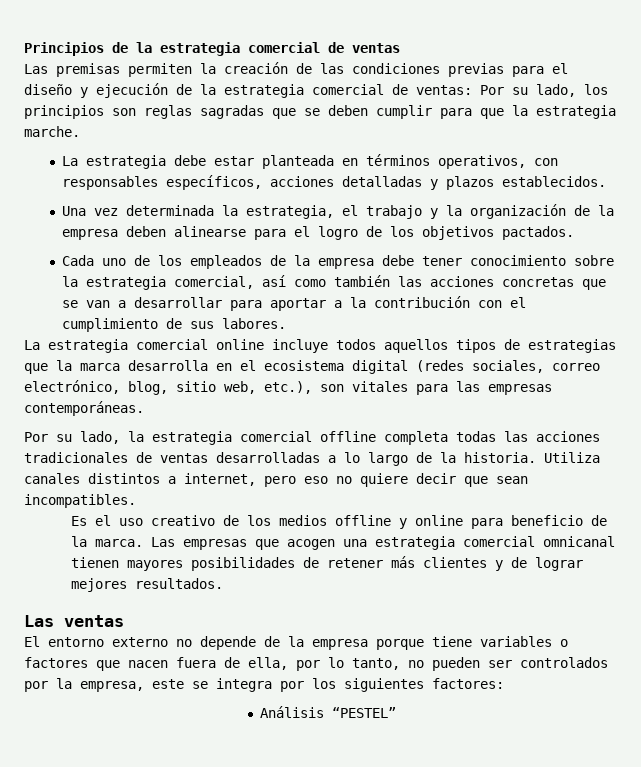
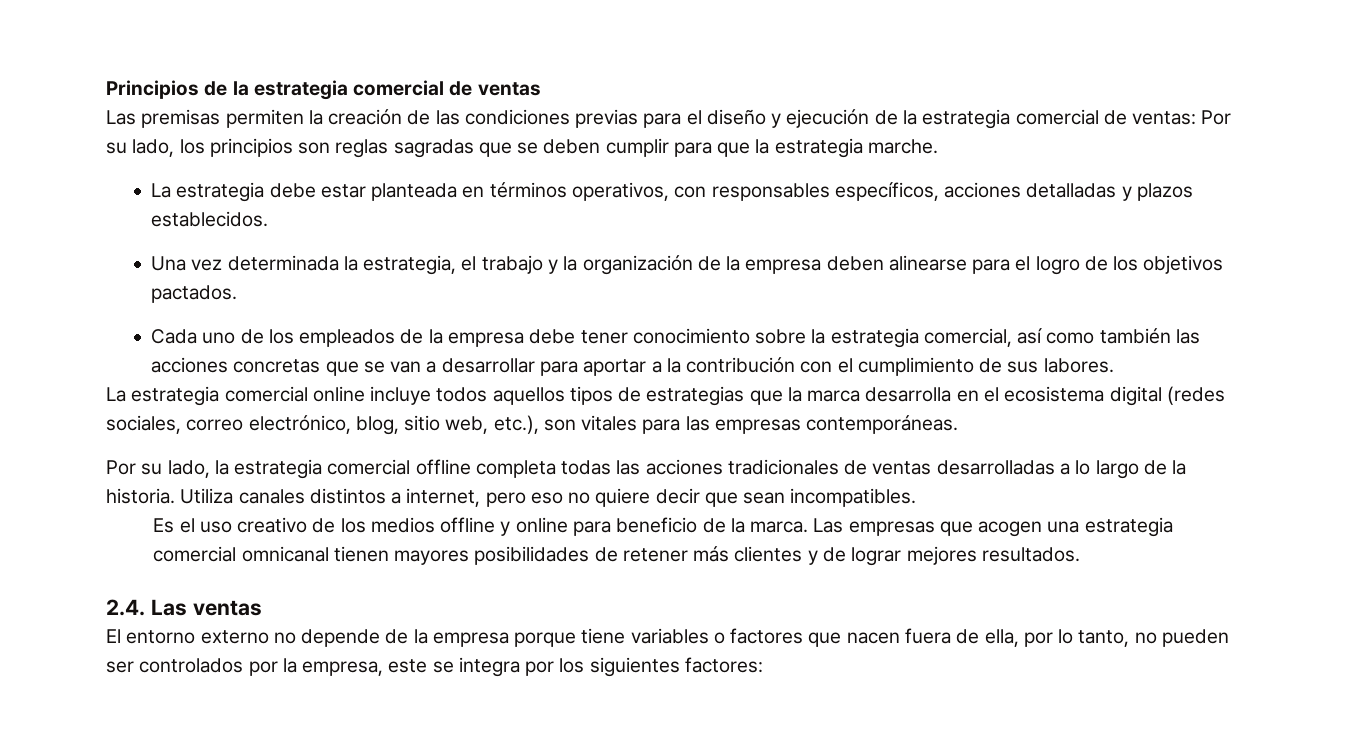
(223, 583) none -> [106,599,145,616] 2.4.
[259,706,396,718] // Análisis “PESTEL” -> (763, 665) none

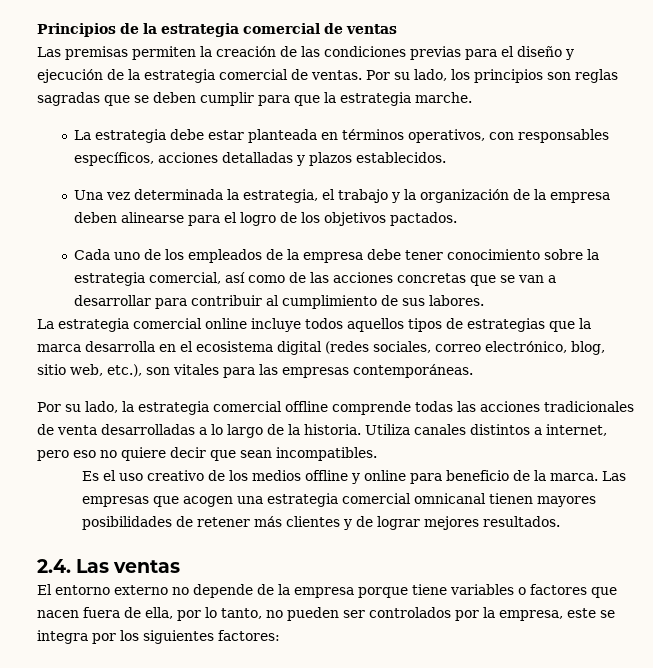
[1132,111,1197,125] ventas: -> [311,70,362,80] ventas.
[1099,328,1171,344] también -> [289,272,307,283] de
[583,357,853,376] aportar a la contribución con el -> [191,295,280,306] contribuir al
[475,460,556,478] completa -> [332,401,411,415] comprende
[872,461,932,475] ventas -> [57,425,97,435] venta

